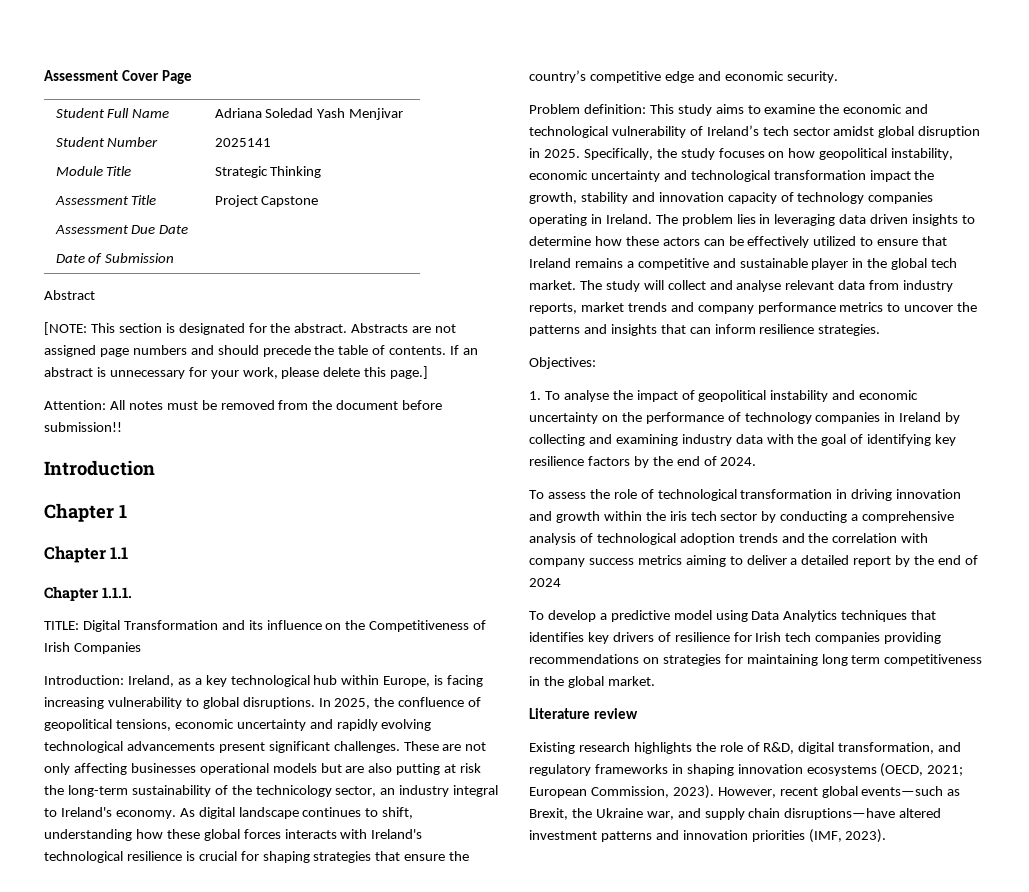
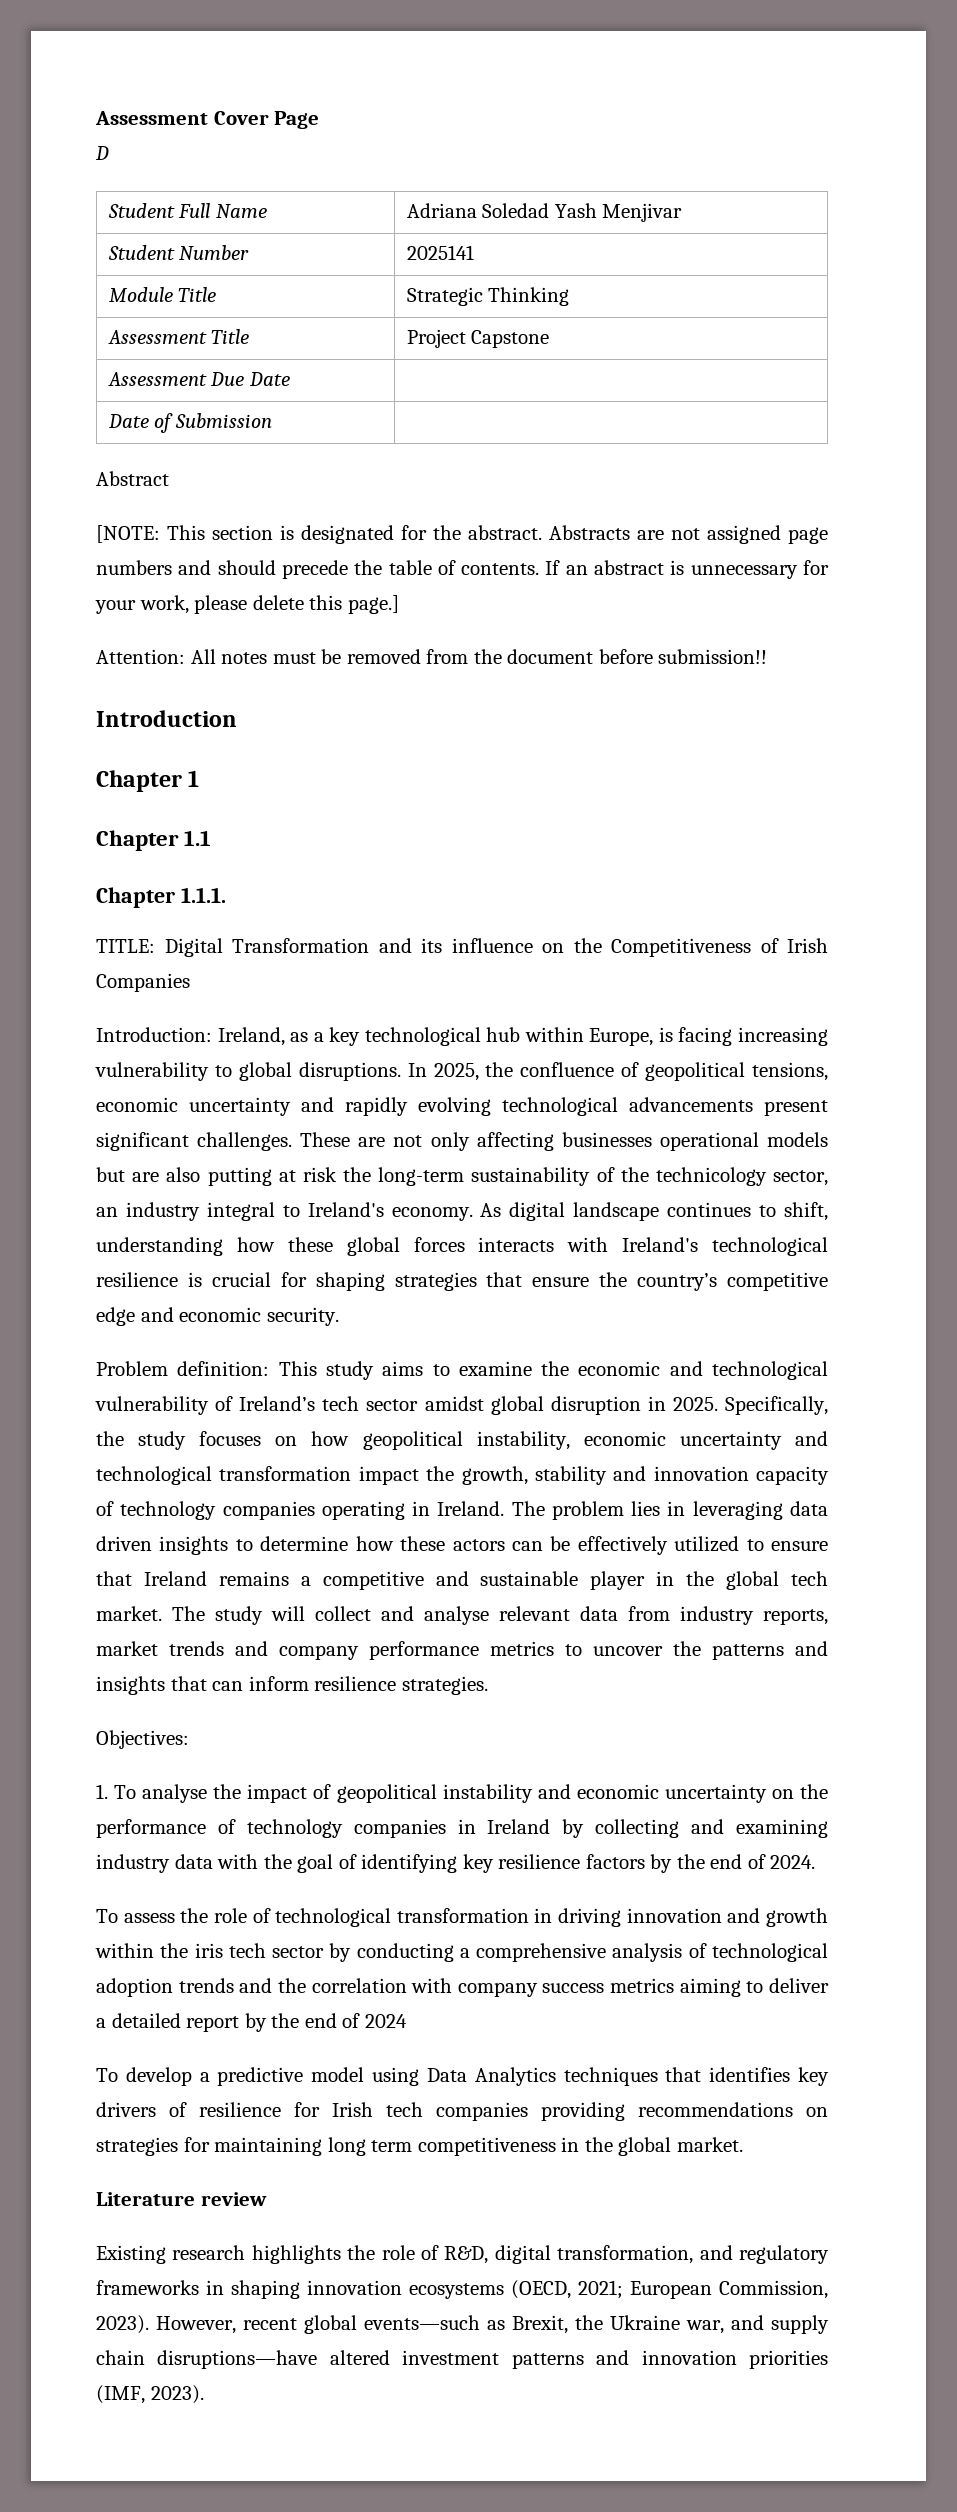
(192, 77) none -> [95,146,109,160] // D

